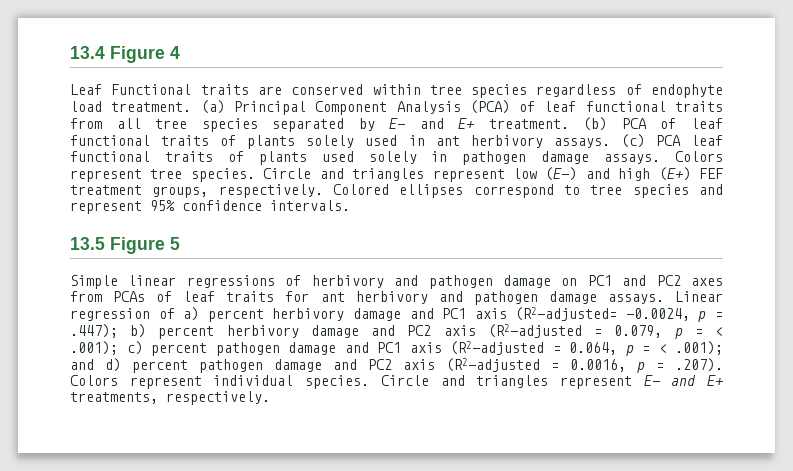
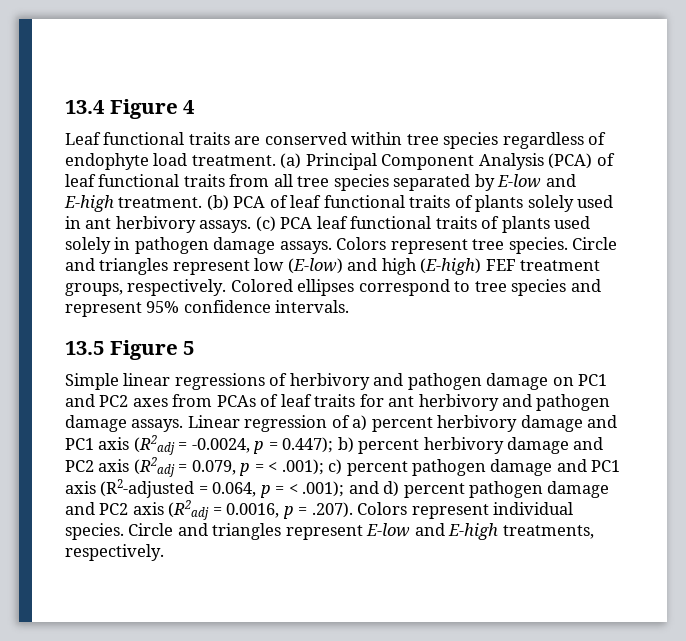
[111,84,192,95] Functional -> [103,132,185,145] functional
[389,118,476,129] E- and E+ -> [497,174,576,188] [64,195,114,212] E-low and E-high
[545,167,578,181] (E-) -> [287,258,343,274] (E-low)
[658,167,691,181] (E+) -> [420,258,482,275] (E-high)
[515,307,618,321] (R2-adjusted= -> [133,435,188,455] (R2adj =
[70,324,118,338] .447); -> [282,437,334,453] 0.447);
[487,324,582,338] (R2-adjusted -> [133,457,175,477] (R2adj
[446,358,540,372] (R2-adjusted -> [168,500,210,520] (R2adj
[643,375,724,386] E- and E+ -> [366,523,499,540] E-low and E-high

